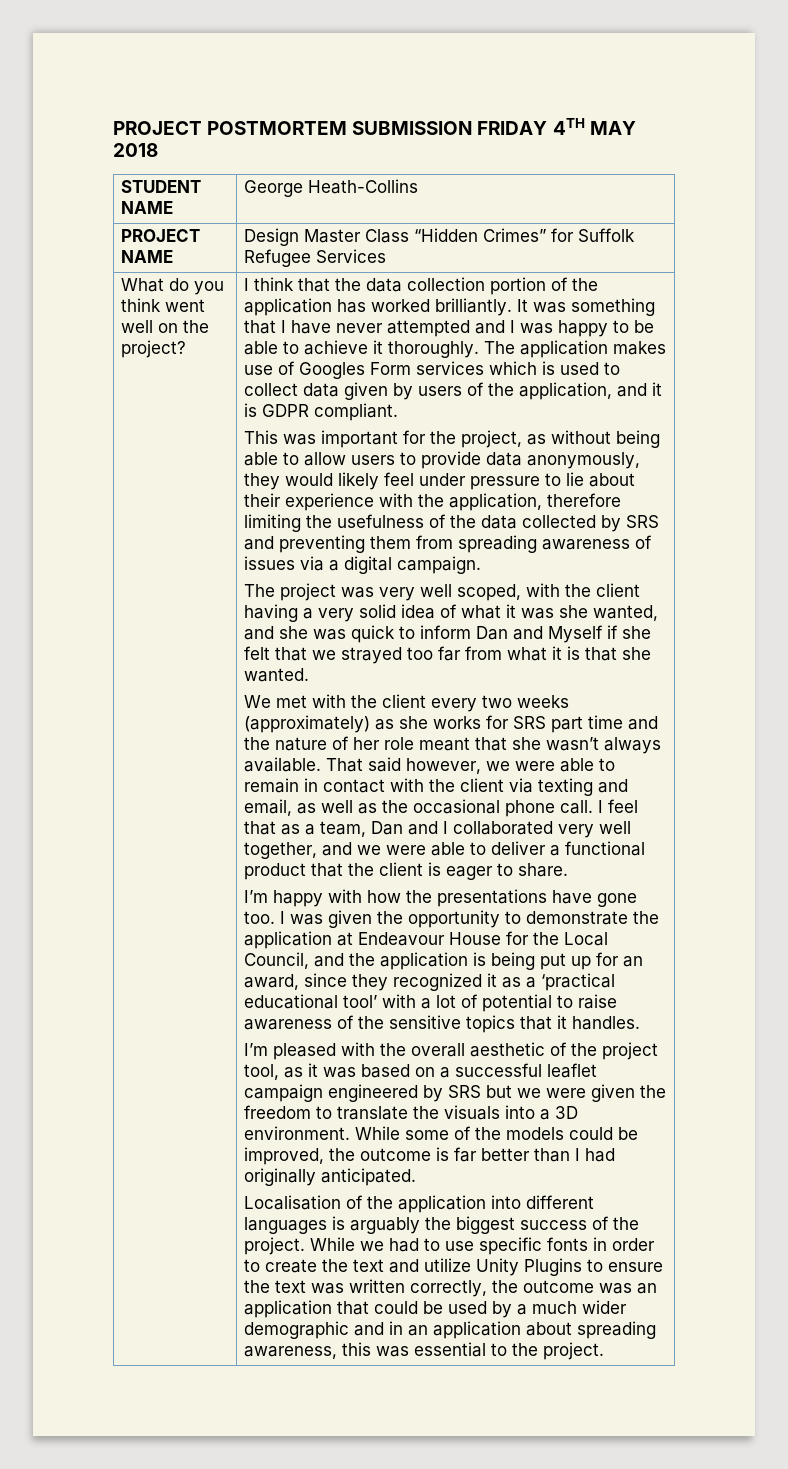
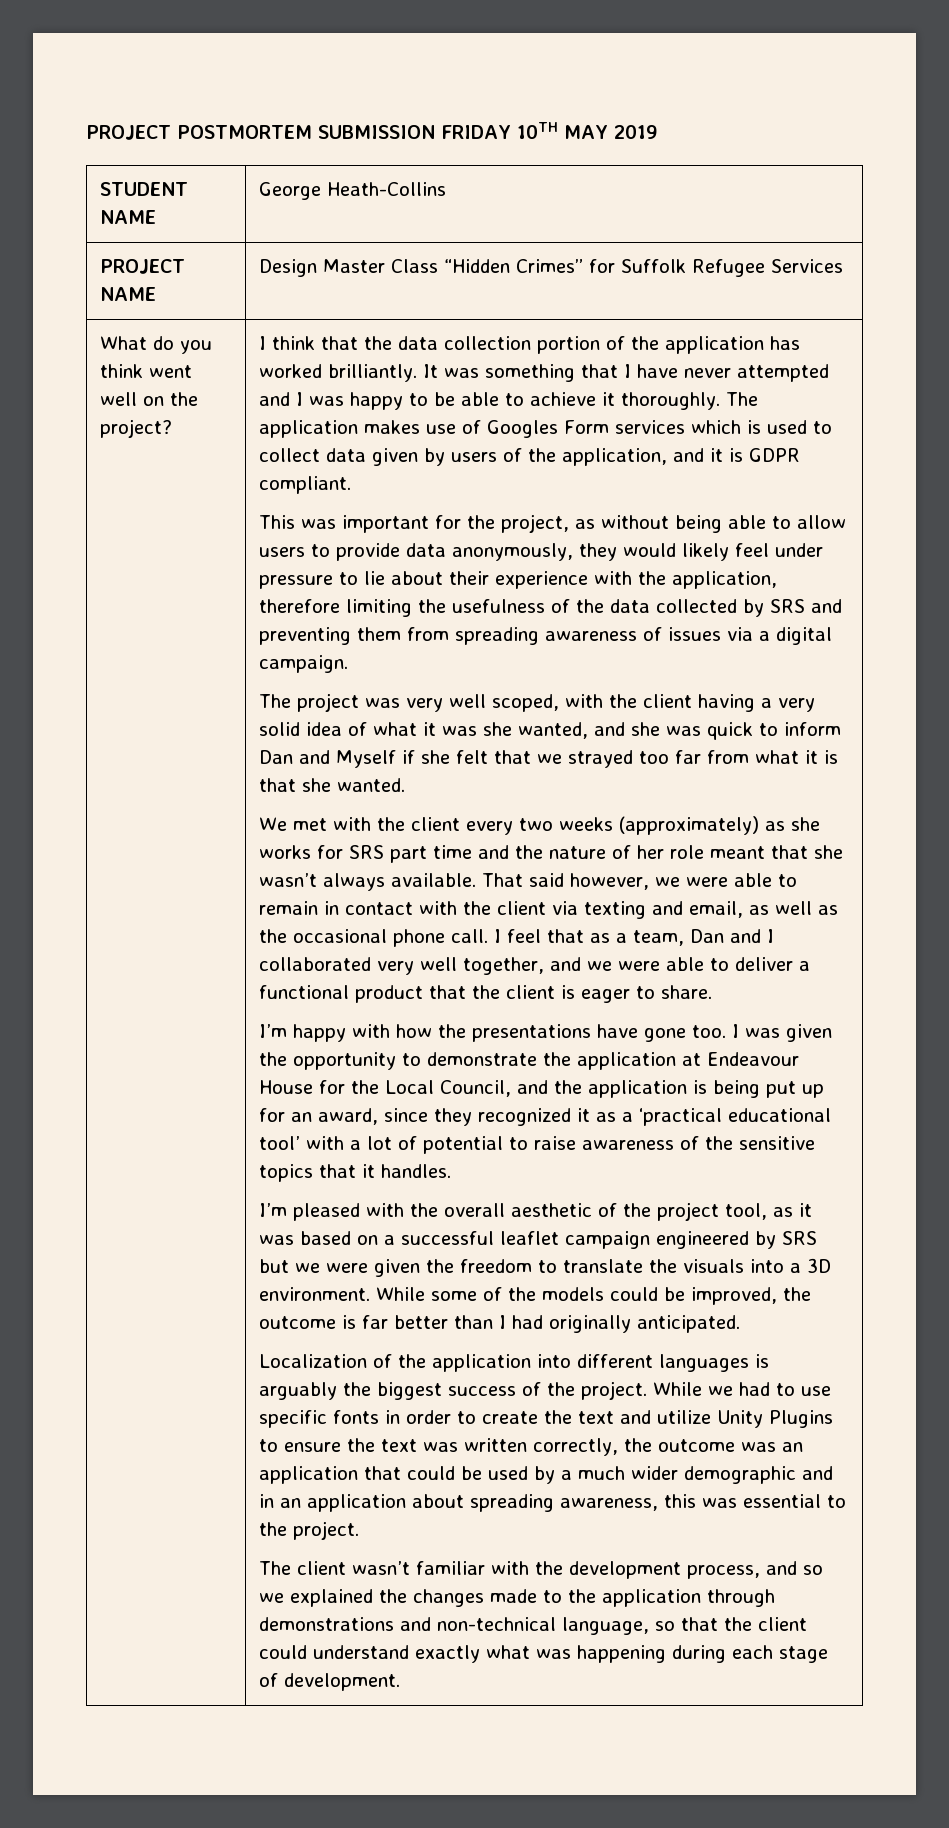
[552,118,636,135] [113,143,158,157] 4TH MAY 2018 -> [516,122,658,139] 10TH MAY 2019
[244,1195,342,1210] Localisation -> [259,1354,368,1368] Localization
(605, 1351) none -> [259,1561,824,1579] [259,1589,776,1607] [259,1617,808,1635] [259,1645,829,1663] [259,1673,401,1691] // The client wasn’t familiar with the development process, and so we explained the changes made to the application through demonstrations and non-technical language, so that the client could understand exactly what was happening during each stage of development.

